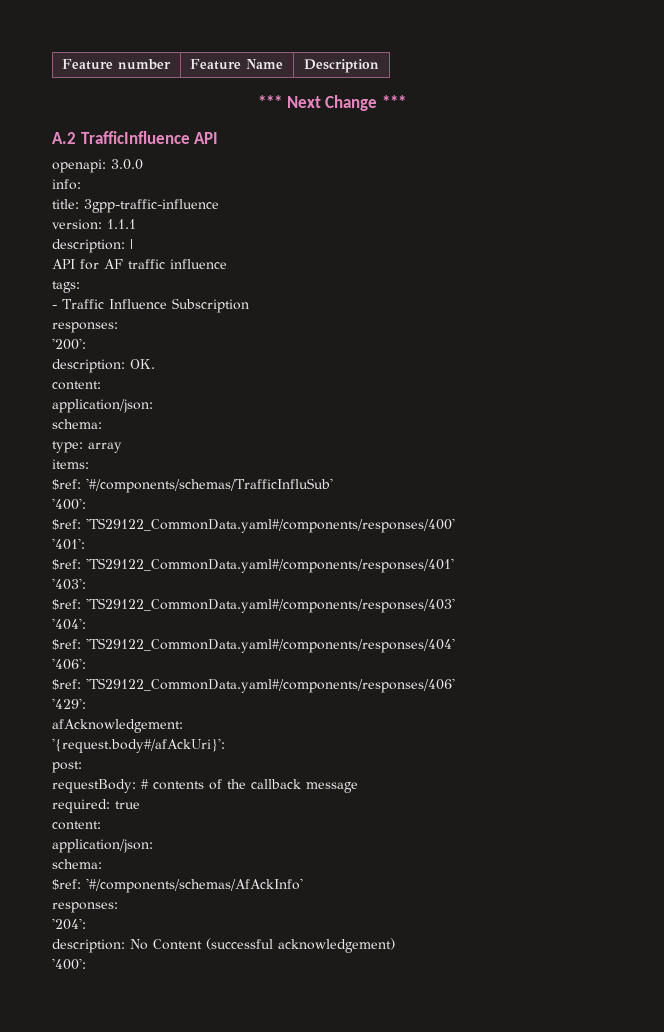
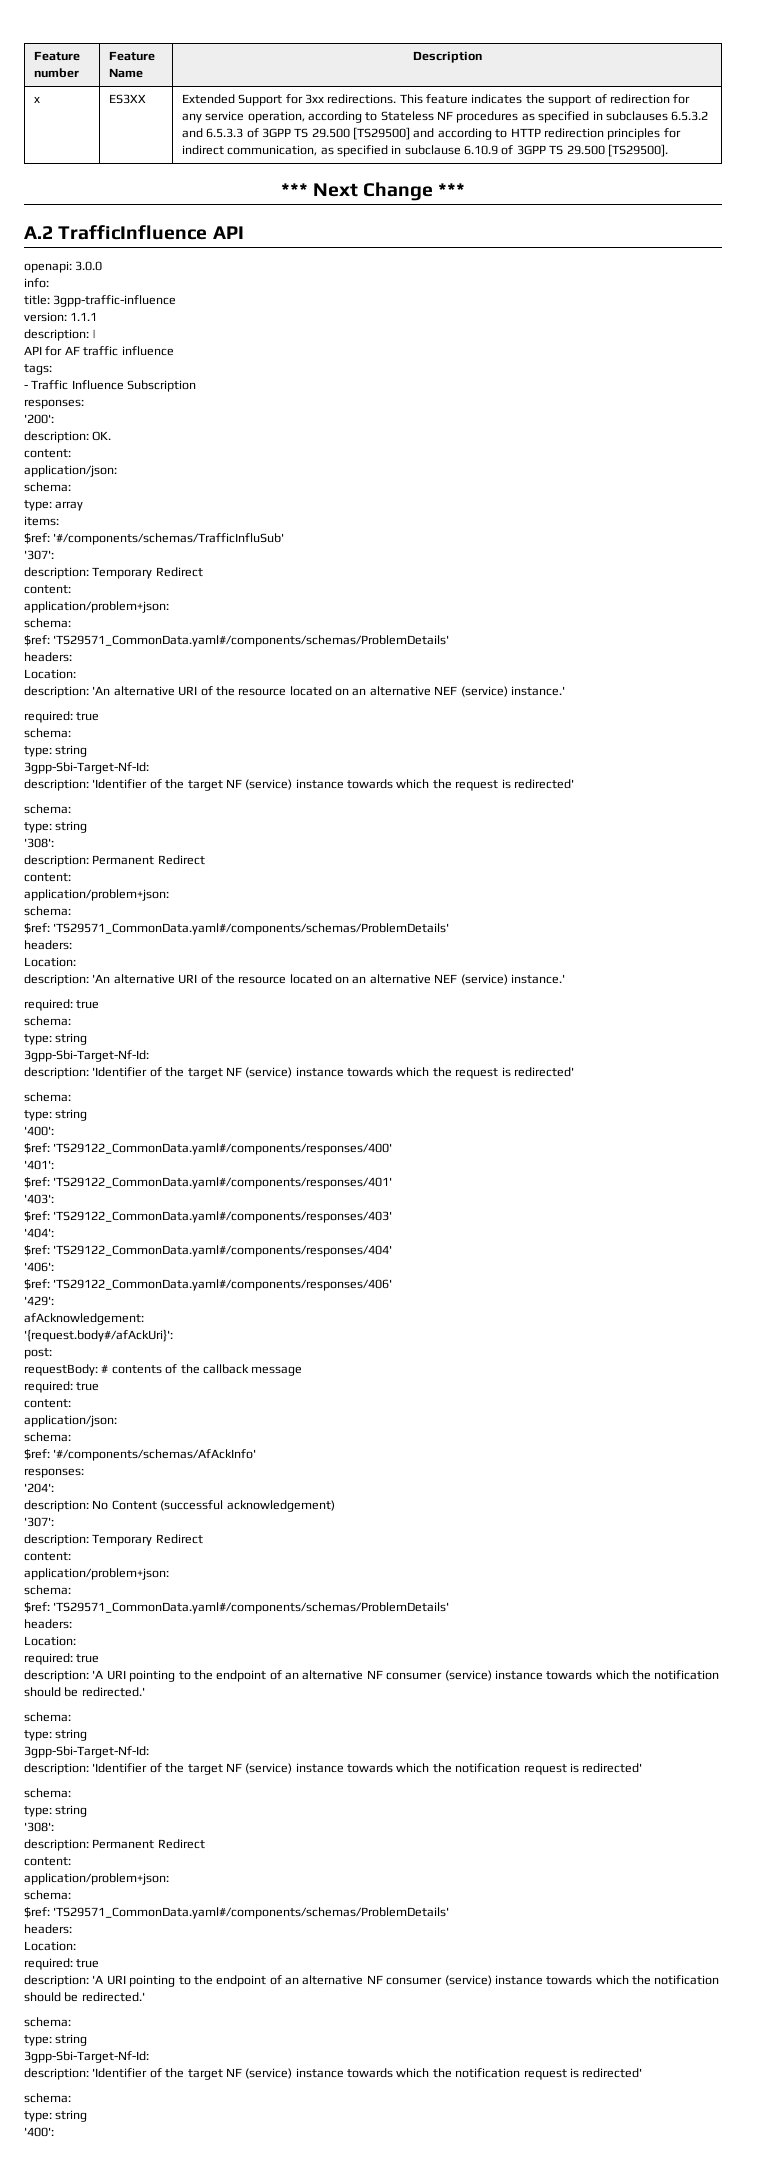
(379, 66) none -> [33,96,40,103] [108,94,146,104] [181,94,691,106] [181,111,709,123] [181,127,681,140] [181,144,668,157] // x | ES3XX | Extended Support for 3xx redirections. This feature indicates the support of redirection for any service operation, according to Stateless NF procedures as specified in subclauses 6.5.3.2 and 6.5.3.3 of 3GPP TS 29.500 [TS29500] and according to HTTP redirection principles for indirect communication, as specified in subclause 6.10.9 of 3GPP TS 29.500 [TS29500].
(333, 485) none -> [24,550,54,560] [24,567,203,579] [24,585,71,594] [24,601,169,613] [24,618,71,628] [24,635,450,647] [24,652,72,662] [24,669,76,679] [24,686,565,698] [24,711,100,723] [24,728,71,738] [24,745,88,757] [24,762,149,774] [24,779,574,791] [24,804,71,814] [24,821,88,833] [24,838,54,848] [24,855,205,867] [24,873,71,882] [24,889,169,901] [24,906,71,916] [24,923,450,935] [24,940,72,950] [24,957,76,967] [24,974,565,986] [24,999,100,1011] [24,1016,71,1026] [24,1033,88,1045] [24,1050,149,1062] [24,1067,574,1079] [24,1092,71,1102] [24,1109,88,1121] // '307': // description: Temporary Redirect // content: // application/problem+json: // schema: // $ref: 'TS29571_CommonData.yaml#/components/schemas/ProblemDetails' // headers: // Location: // description: 'An alternative URI of the resource located on an alternative NEF (service) instance.' // required: true // schema: // type: string // 3gpp-Sbi-Target-Nf-Id: // description: 'Identifier of the target NF (service) instance towards which the request is redirected' // schema: // type: string // '308': // description: Permanent Redirect // content: // application/problem+json: // schema: // $ref: 'TS29571_CommonData.yaml#/components/schemas/ProblemDetails' // headers: // Location: // description: 'An alternative URI of the resource located on an alternative NEF (service) instance.' // required: true // schema: // type: string // 3gpp-Sbi-Target-Nf-Id: // description: 'Identifier of the target NF (service) instance towards which the request is redirected' // schema: // type: string
(395, 945) none -> [24,1517,54,1527] [24,1534,203,1546] [24,1552,71,1561] [24,1568,169,1580] [24,1585,71,1595] [24,1602,450,1614] [24,1619,72,1629] [24,1636,76,1646] [24,1653,100,1665] [24,1670,720,1682] [24,1687,145,1697] [24,1712,71,1722] [24,1729,88,1741] [24,1746,149,1758] [24,1763,643,1775] [24,1788,71,1798] [24,1805,88,1817] [24,1822,54,1832] [24,1839,205,1851] [24,1857,71,1866] [24,1873,169,1885] [24,1890,71,1900] [24,1907,450,1919] [24,1924,72,1934] [24,1941,76,1951] [24,1958,100,1970] [24,1975,720,1987] [24,1992,145,2002] [24,2017,71,2027] [24,2034,88,2046] [24,2051,149,2063] [24,2068,643,2080] [24,2093,71,2103] [24,2110,88,2122] // '307': // description: Temporary Redirect // content: // application/problem+json: // schema: // $ref: 'TS29571_CommonData.yaml#/components/schemas/ProblemDetails' // headers: // Location: // required: true // description: 'A URI pointing to the endpoint of an alternative NF consumer (service) instance towards which the notification should be redirected.' // schema: // type: string // 3gpp-Sbi-Target-Nf-Id: // description: 'Identifier of the target NF (service) instance towards which the notification request is redirected' // schema: // type: string // '308': // description: Permanent Redirect // content: // application/problem+json: // schema: // $ref: 'TS29571_CommonData.yaml#/components/schemas/ProblemDetails' // headers: // Location: // required: true // description: 'A URI pointing to the endpoint of an alternative NF consumer (service) instance towards which the notification should be redirected.' // schema: // type: string // 3gpp-Sbi-Target-Nf-Id: // description: 'Identifier of the target NF (service) instance towards which the notification request is redirected' // schema: // type: string

